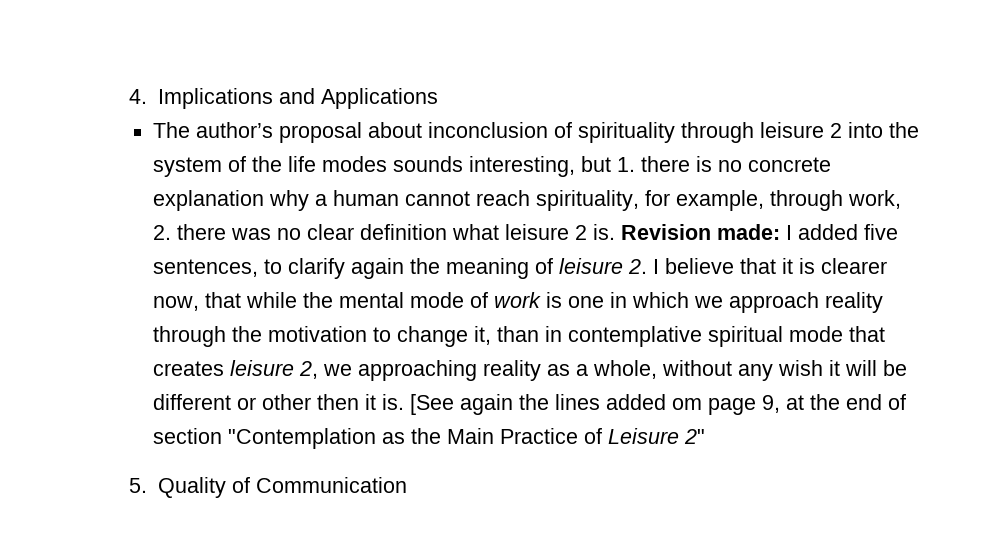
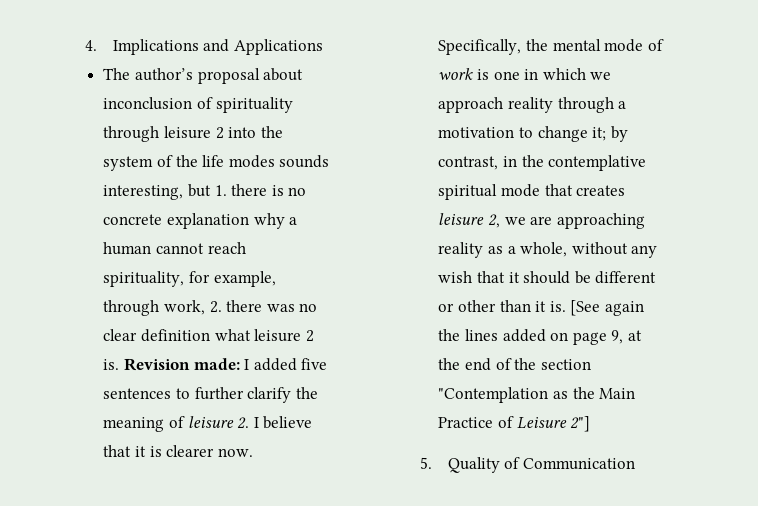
[153,258,405,279] sentences, to clarify again -> [103,387,292,403] sentences to further clarify
[153,292,298,311] now, that while -> [217,448,253,457] [438,39,522,55] now. Specifically,
[232,326,263,342] the -> [618,101,627,109] a
[474,326,563,345] it, than in -> [592,126,628,142] [438,155,544,170] it; by contrast, in the
(353, 370) none -> [530,216,553,225] are
[829,360,878,376] it will -> [476,271,571,284] that it should
[317,394,360,410] then -> [499,300,531,312] than
[672,398,703,410] om -> [550,332,569,341] on
(907, 402) none -> [514,358,537,370] the
[684,429,706,444] 2" -> [570,416,591,432] 2"]

